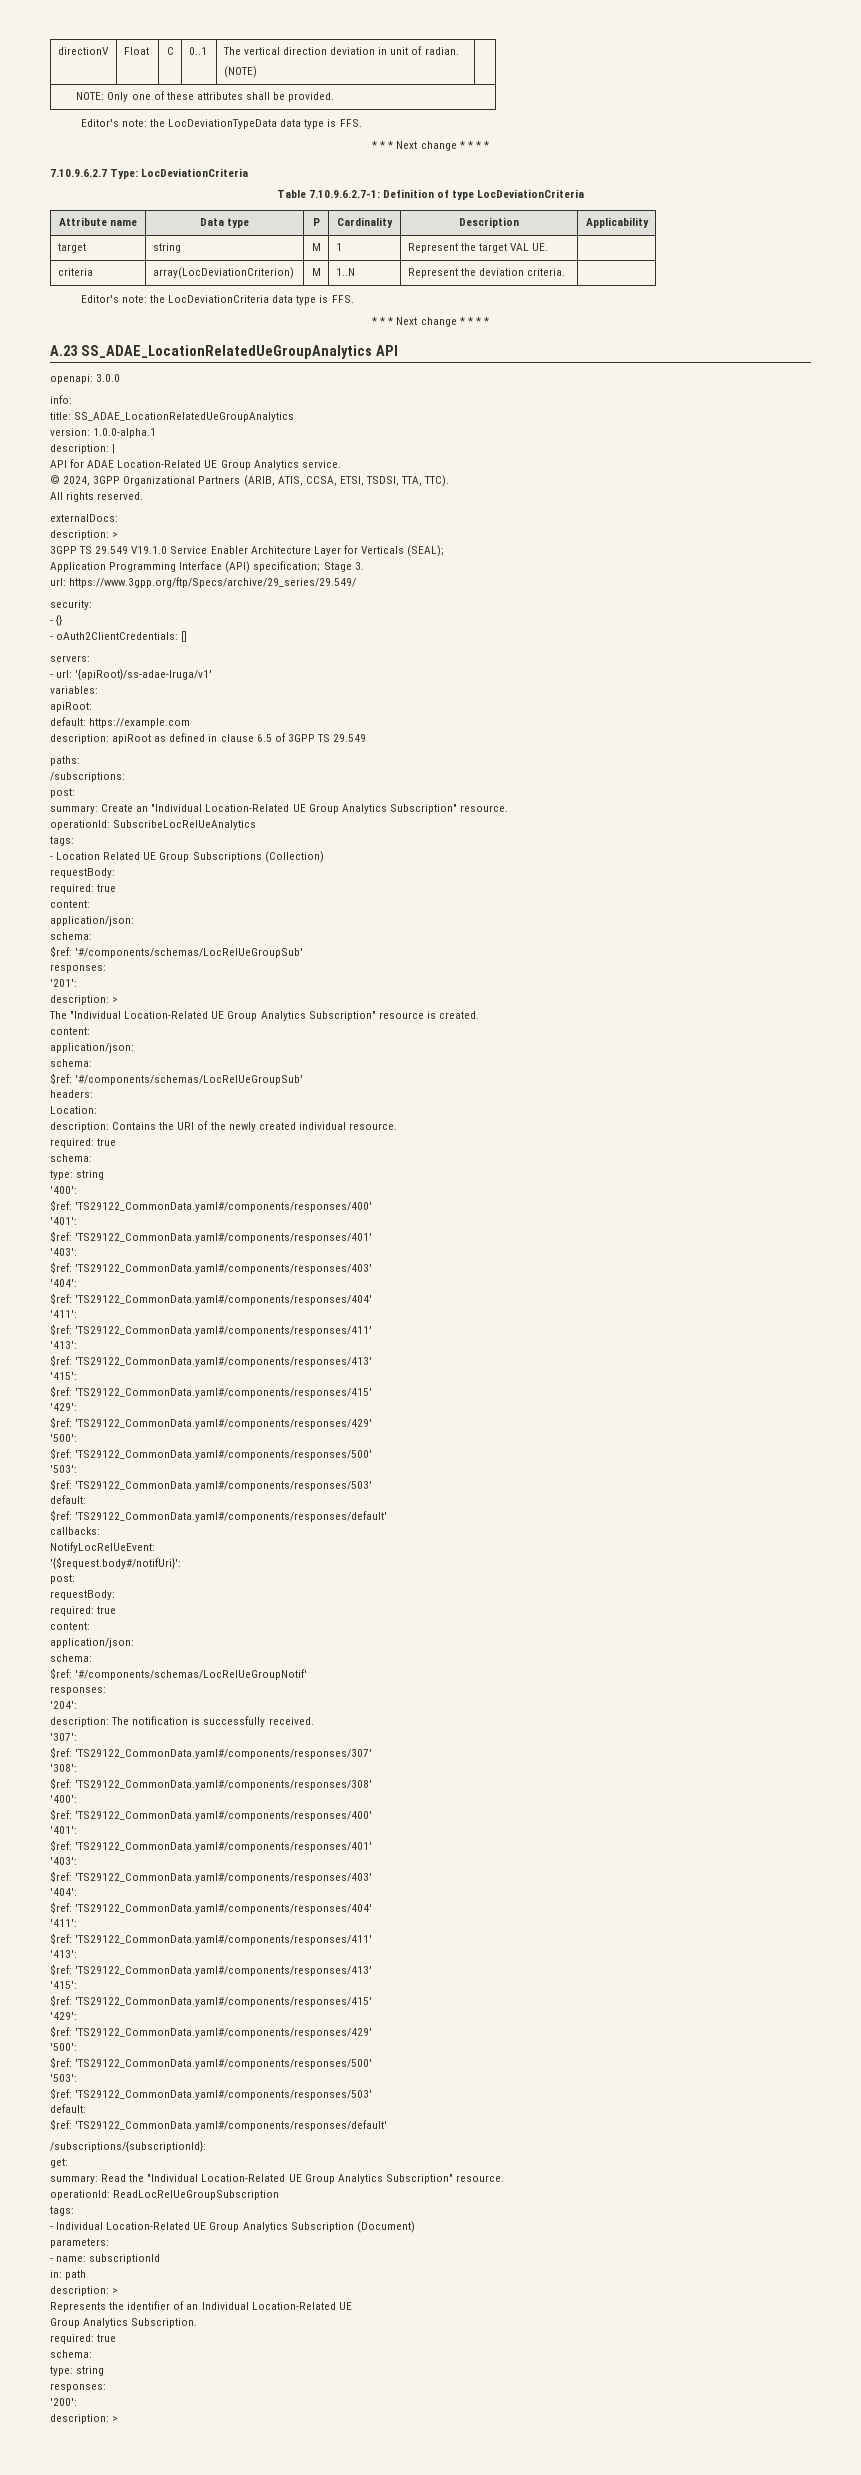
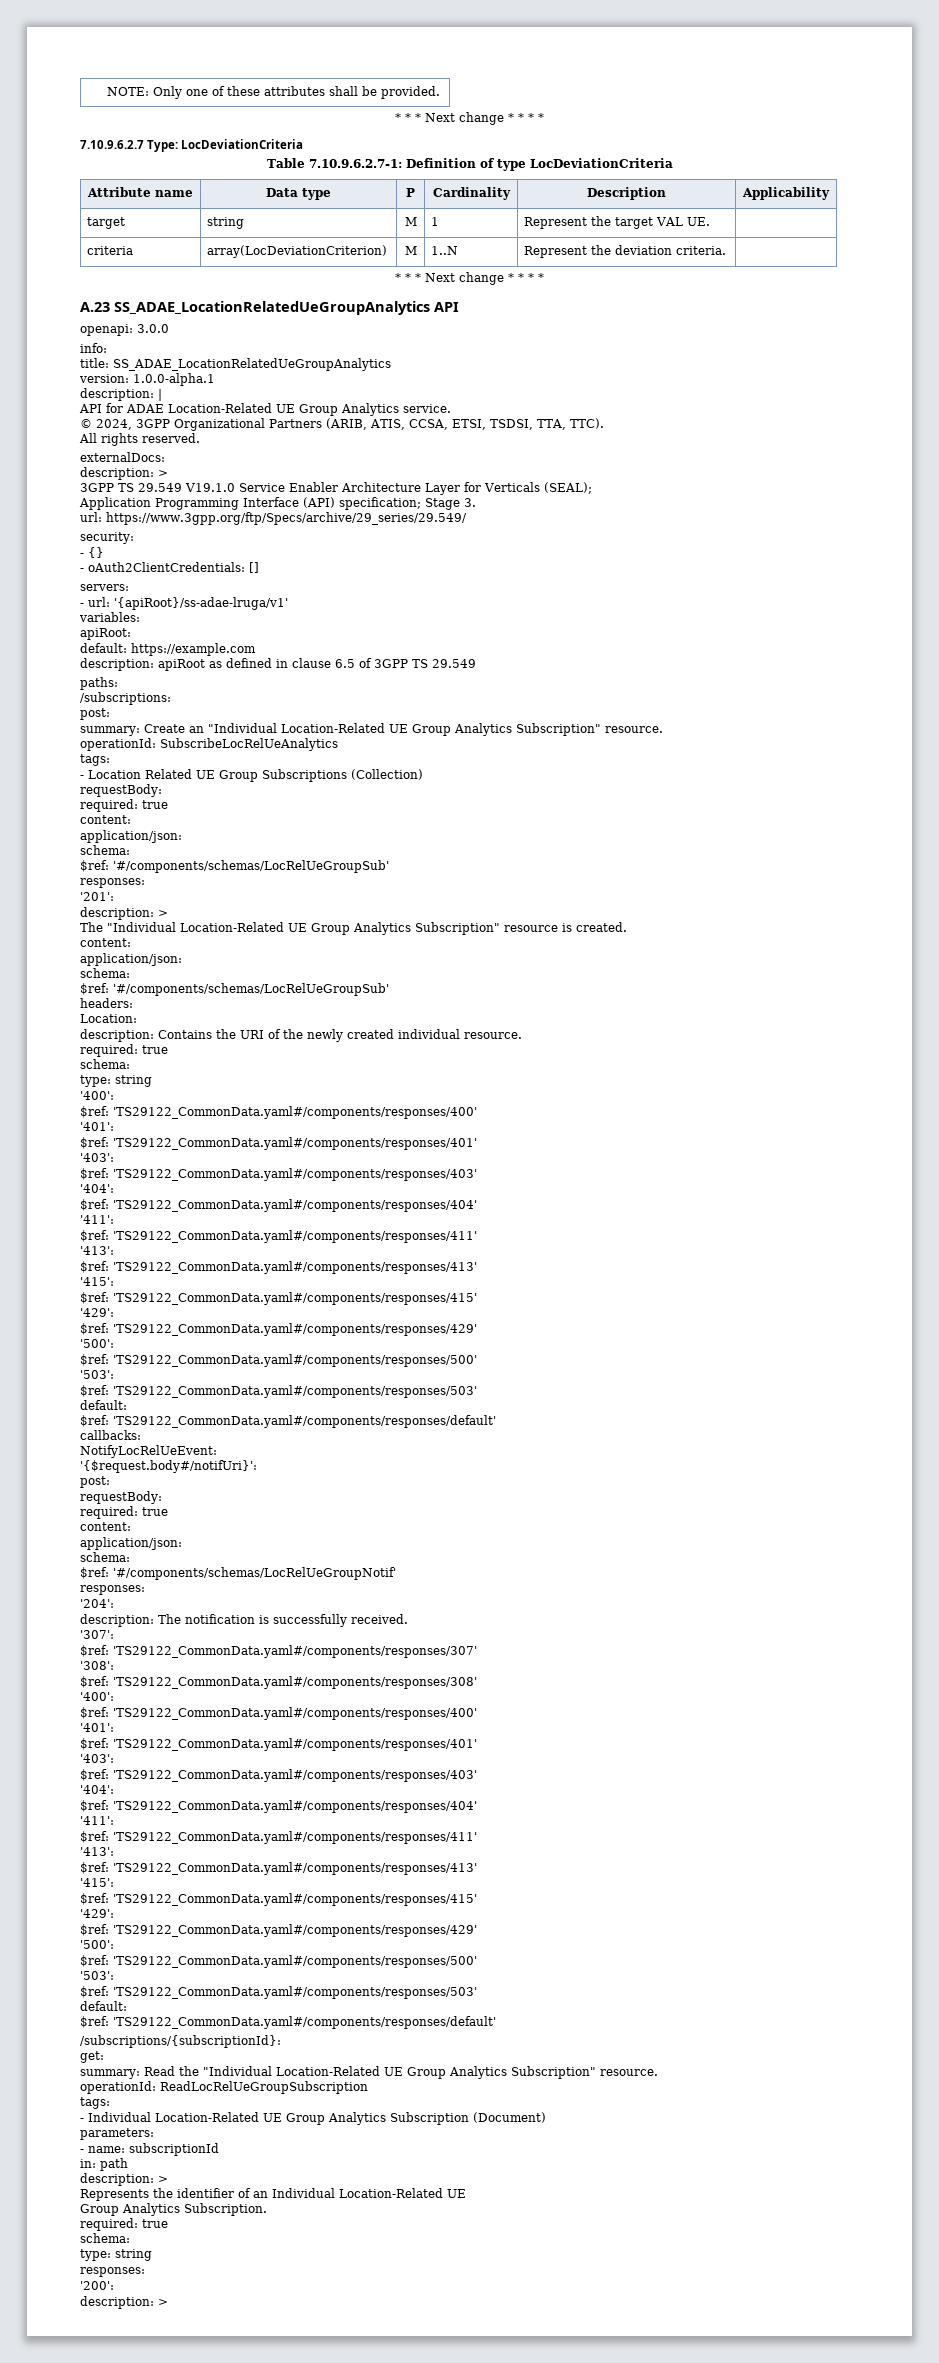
[57,47,109,55] [123,47,149,55] [166,47,174,55] [188,47,207,55] [222,46,459,55] [223,66,257,78] directionV | Float | C | 0..1 | The vertical direction deviation in unit of radian. // (NOTE) | // -> (107, 91) none
[80,119,362,129] // Editor's note: the LocDeviationTypeData data type is FFS. -> (441, 92) none
[80,295,354,305] // Editor's note: the LocDeviationCriteria data type is FFS. -> (727, 250) none

